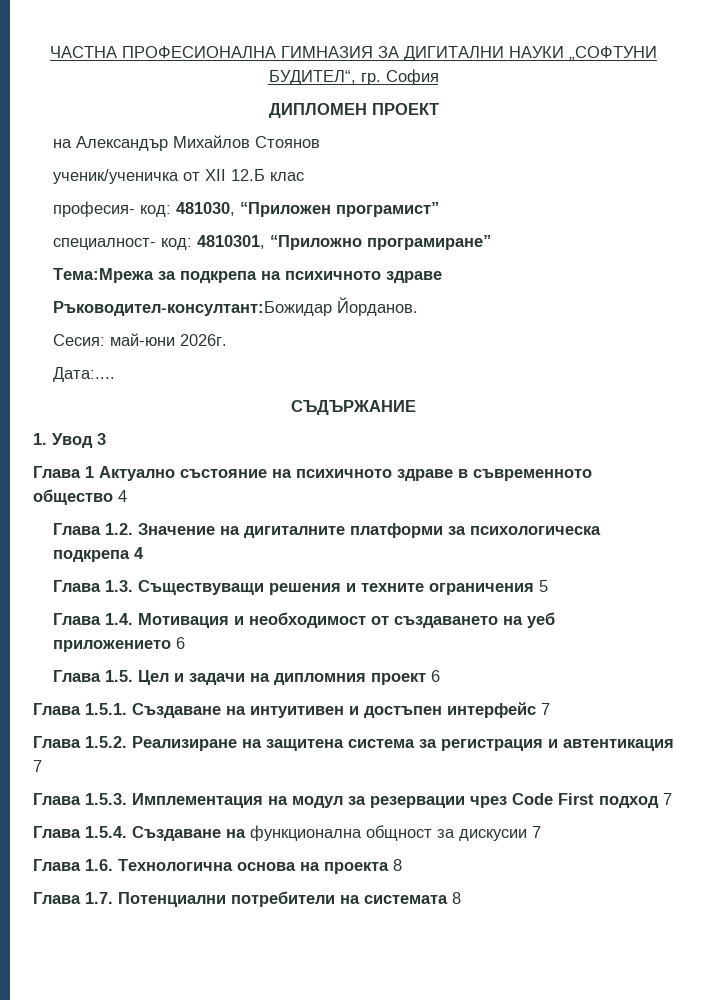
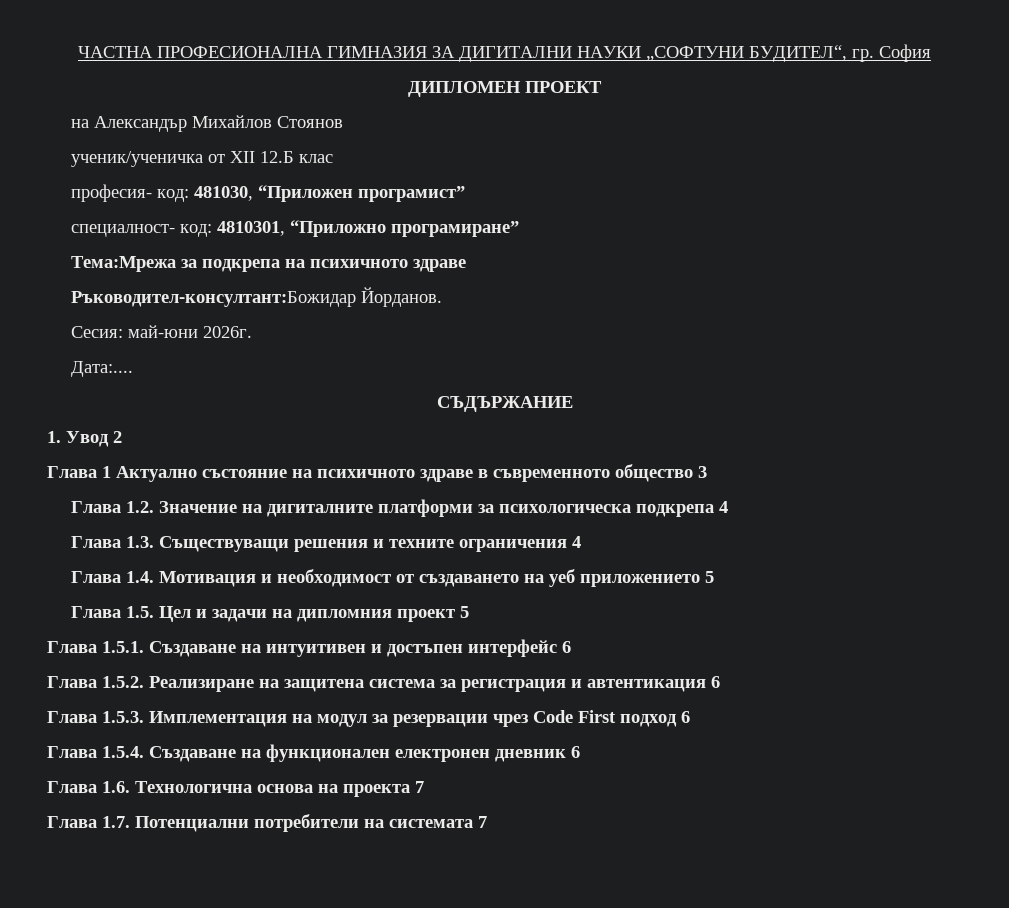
[97,433,106,445] 3 -> [113,431,122,443] 2
[118,490,127,502] 4 -> [698,466,707,478] 3
[538,580,548,592] 5 -> [571,536,581,548] 4
[175,637,185,649] 6 -> [704,571,714,583] 5
[430,670,440,682] 6 -> [459,606,469,618] 5
[541,703,550,715] 7 -> [562,641,571,653] 6
[33,760,42,772] 7 -> [711,676,720,688] 6
[663,793,672,805] 7 -> [681,711,690,723] 6
[250,825,541,841] функционална общност за дискусии 7 -> [266,744,580,762] функционален електронен дневник 6
[393,859,402,871] 8 -> [415,781,424,793] 7
[452,892,461,904] 8 -> [478,816,487,828] 7

